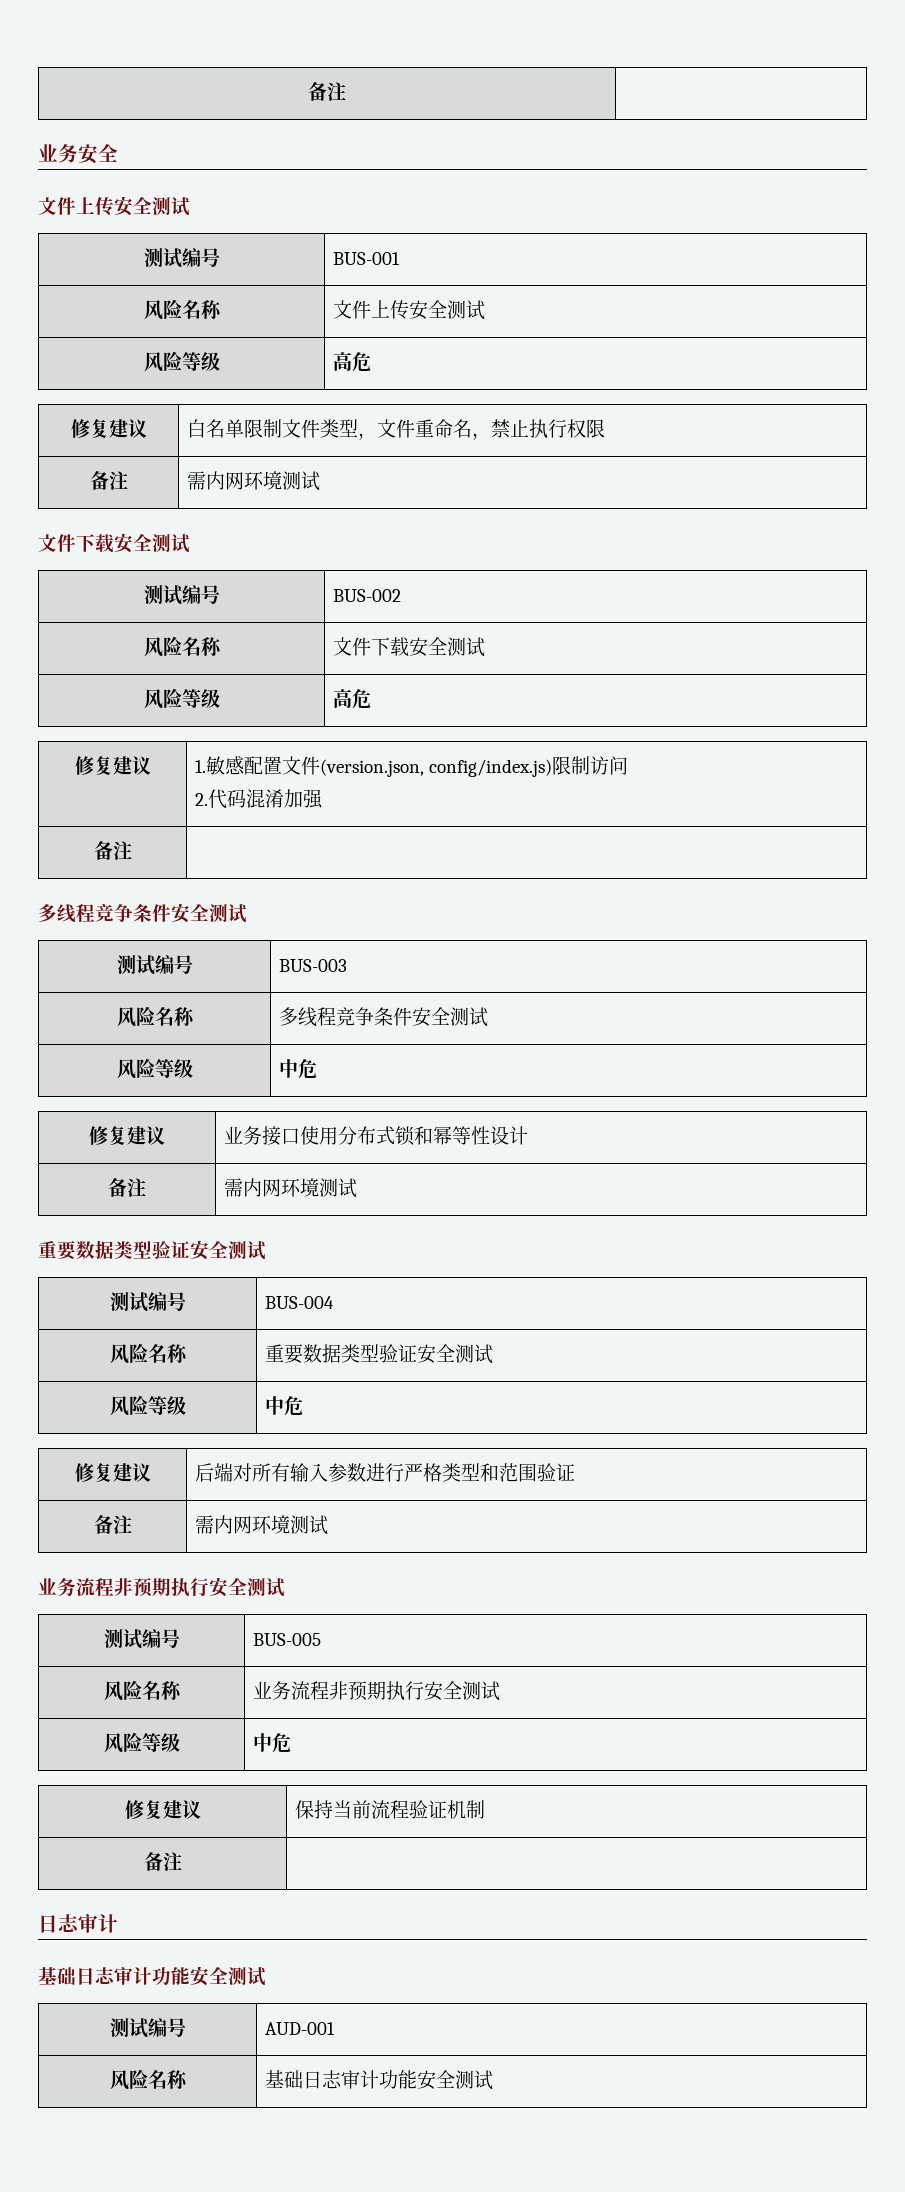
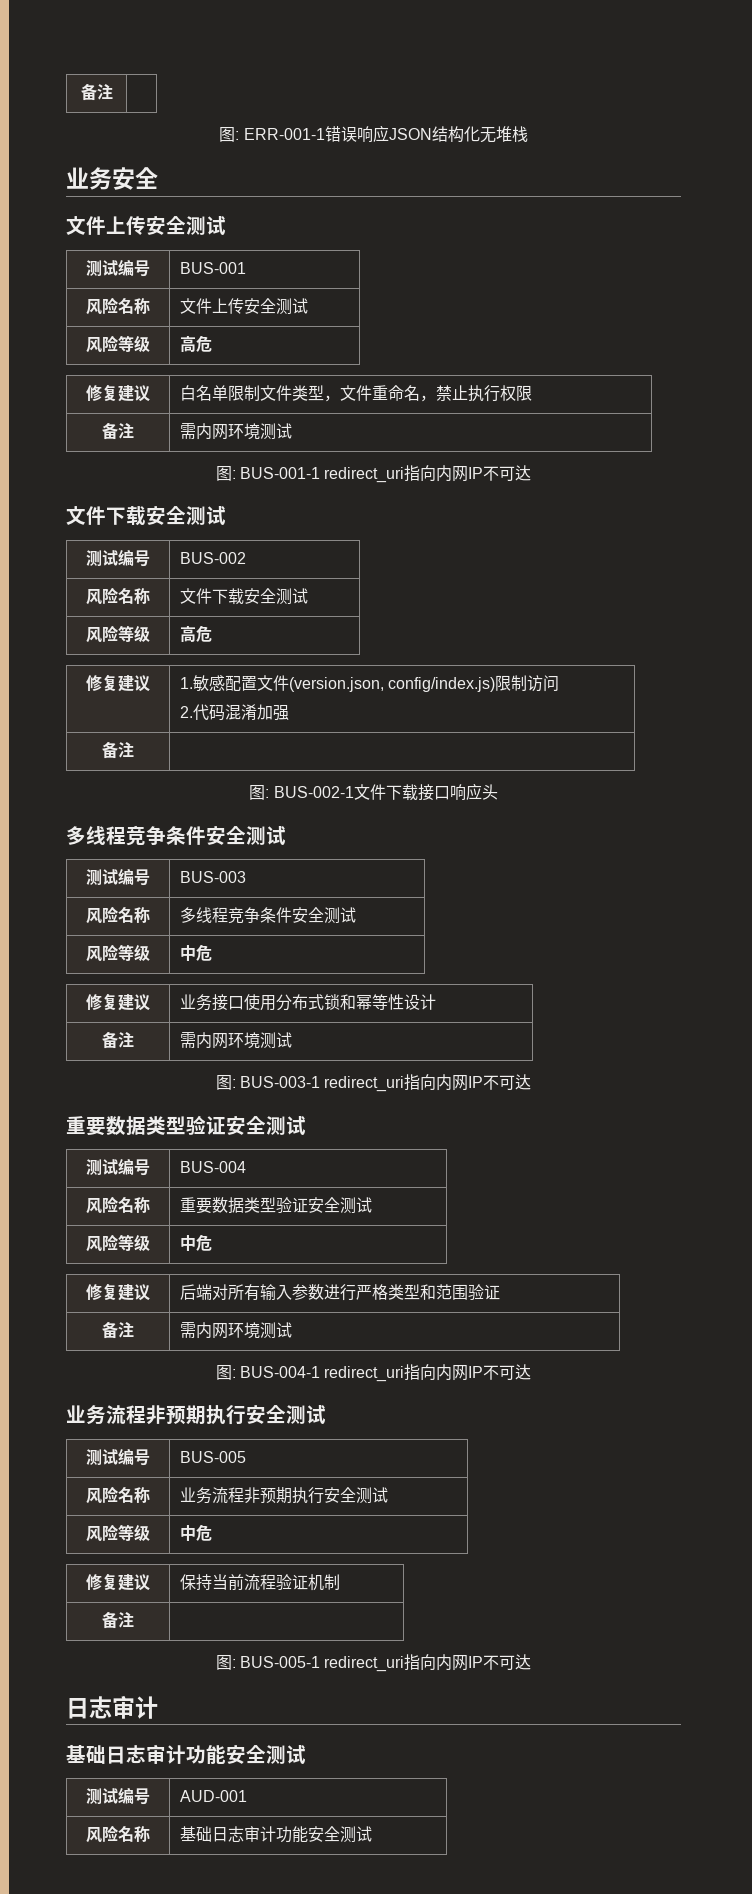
[308,82,346,101] 备注 | -> [80,83,113,101] [219,125,528,143] 备注 | // 图: ERR-001-1错误响应JSON结构化无堆栈
(321, 481) none -> [215,465,532,483] // 图: BUS-001-1 redirect_uri指向内网IP不可达
(132, 850) none -> [249,783,498,801] // 图: BUS-002-1文件下载接口响应头
(358, 1188) none -> [215,1074,532,1092] // 图: BUS-003-1 redirect_uri指向内网IP不可达
(329, 1525) none -> [215,1364,532,1382] // 图: BUS-004-1 redirect_uri指向内网IP不可达
(182, 1861) none -> [215,1654,532,1672] // 图: BUS-005-1 redirect_uri指向内网IP不可达

